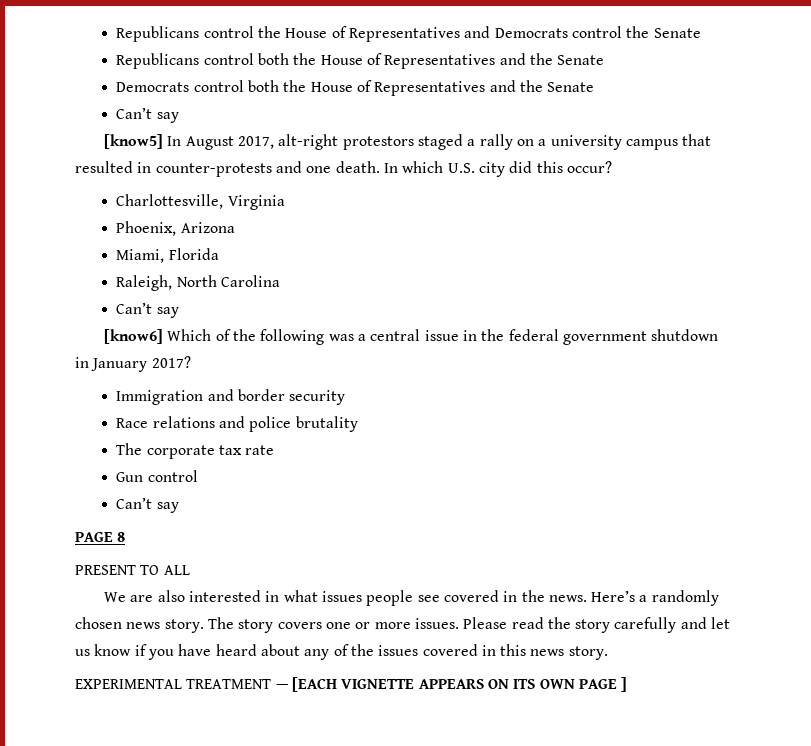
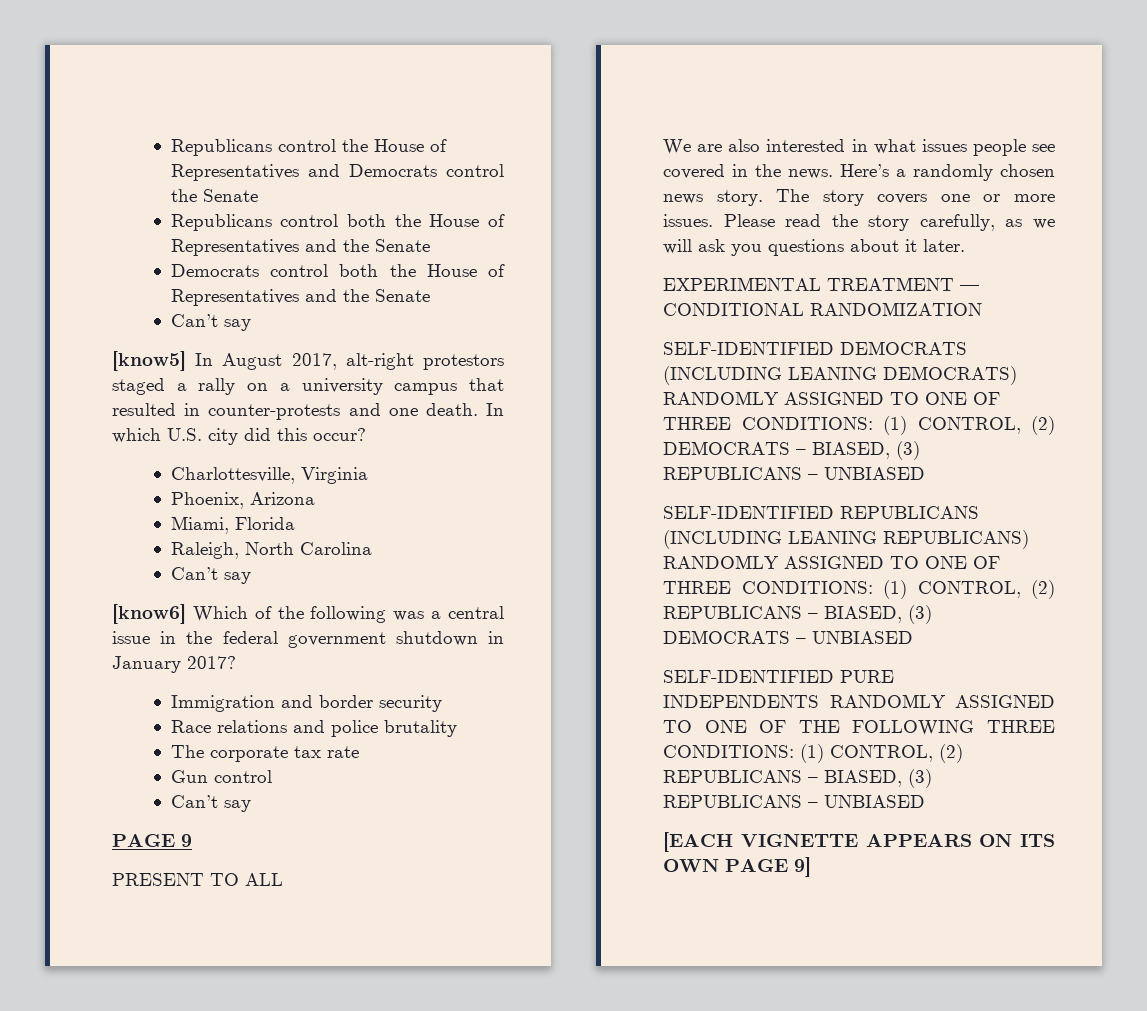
[117,532,126,542] 8 -> [181,834,192,847] 9
[614,617,731,633] [75,644,608,660] [75,679,288,689] carefully and let us know if you have heard about any of the issues covered in this news story. // EXPERIMENTAL TREATMENT — -> [919,214,1055,231] [663,239,965,256] [663,277,979,291] [663,302,982,316] [663,341,967,355] [663,366,1017,385] [663,391,1000,405] [663,416,1055,435] [663,441,920,460] [663,467,925,480] [663,506,979,519] [663,530,1029,549] [663,555,1000,569] [663,580,1055,599] [663,605,932,624] [663,630,913,644] [663,670,894,683] [663,694,1055,708] [663,720,1055,736] [663,744,963,763] [663,769,932,788] [663,795,925,808] carefully, as we will ask you questions about it later. // EXPERIMENTAL TREATMENT — CONDITIONAL RANDOMIZATION // SELF-IDENTIFIED DEMOCRATS (INCLUDING LEANING DEMOCRATS) RANDOMLY ASSIGNED TO ONE OF THREE CONDITIONS: (1) CONTROL, (2) DEMOCRATS – BIASED, (3) REPUBLICANS – UNBIASED // SELF-IDENTIFIED REPUBLICANS (INCLUDING LEANING REPUBLICANS) RANDOMLY ASSIGNED TO ONE OF THREE CONDITIONS: (1) CONTROL, (2) REPUBLICANS – BIASED, (3) DEMOCRATS – UNBIASED // SELF-IDENTIFIED PURE INDEPENDENTS RANDOMLY ASSIGNED TO ONE OF THE FOLLOWING THREE CONDITIONS: (1) CONTROL, (2) REPUBLICANS – BIASED, (3) REPUBLICANS – UNBIASED //
[621,677,628,692] ] -> [794,857,811,877] 9]

